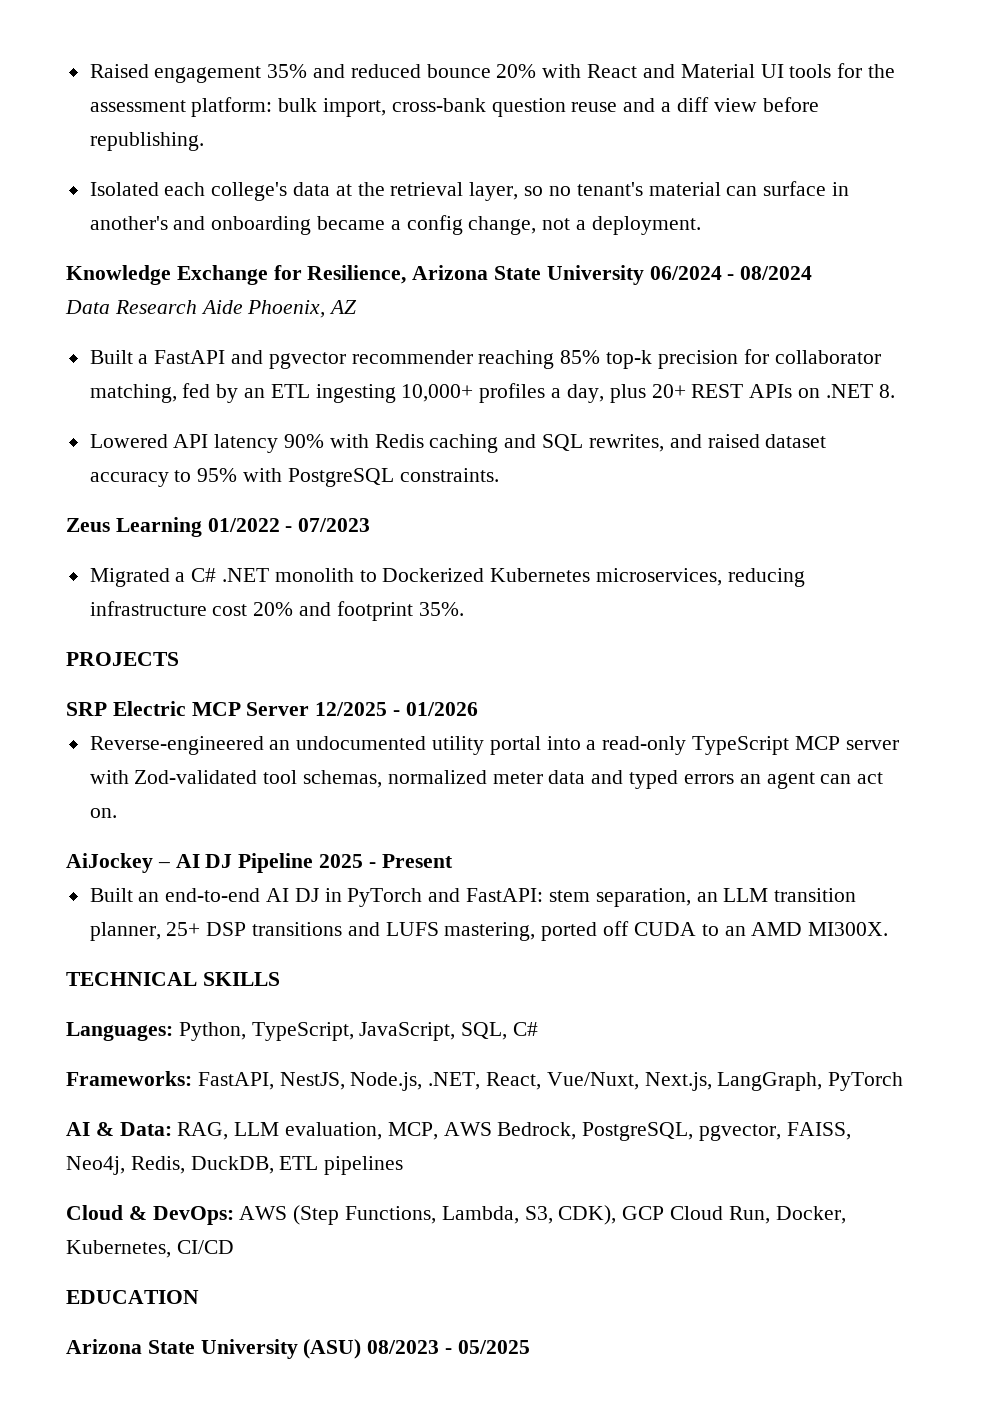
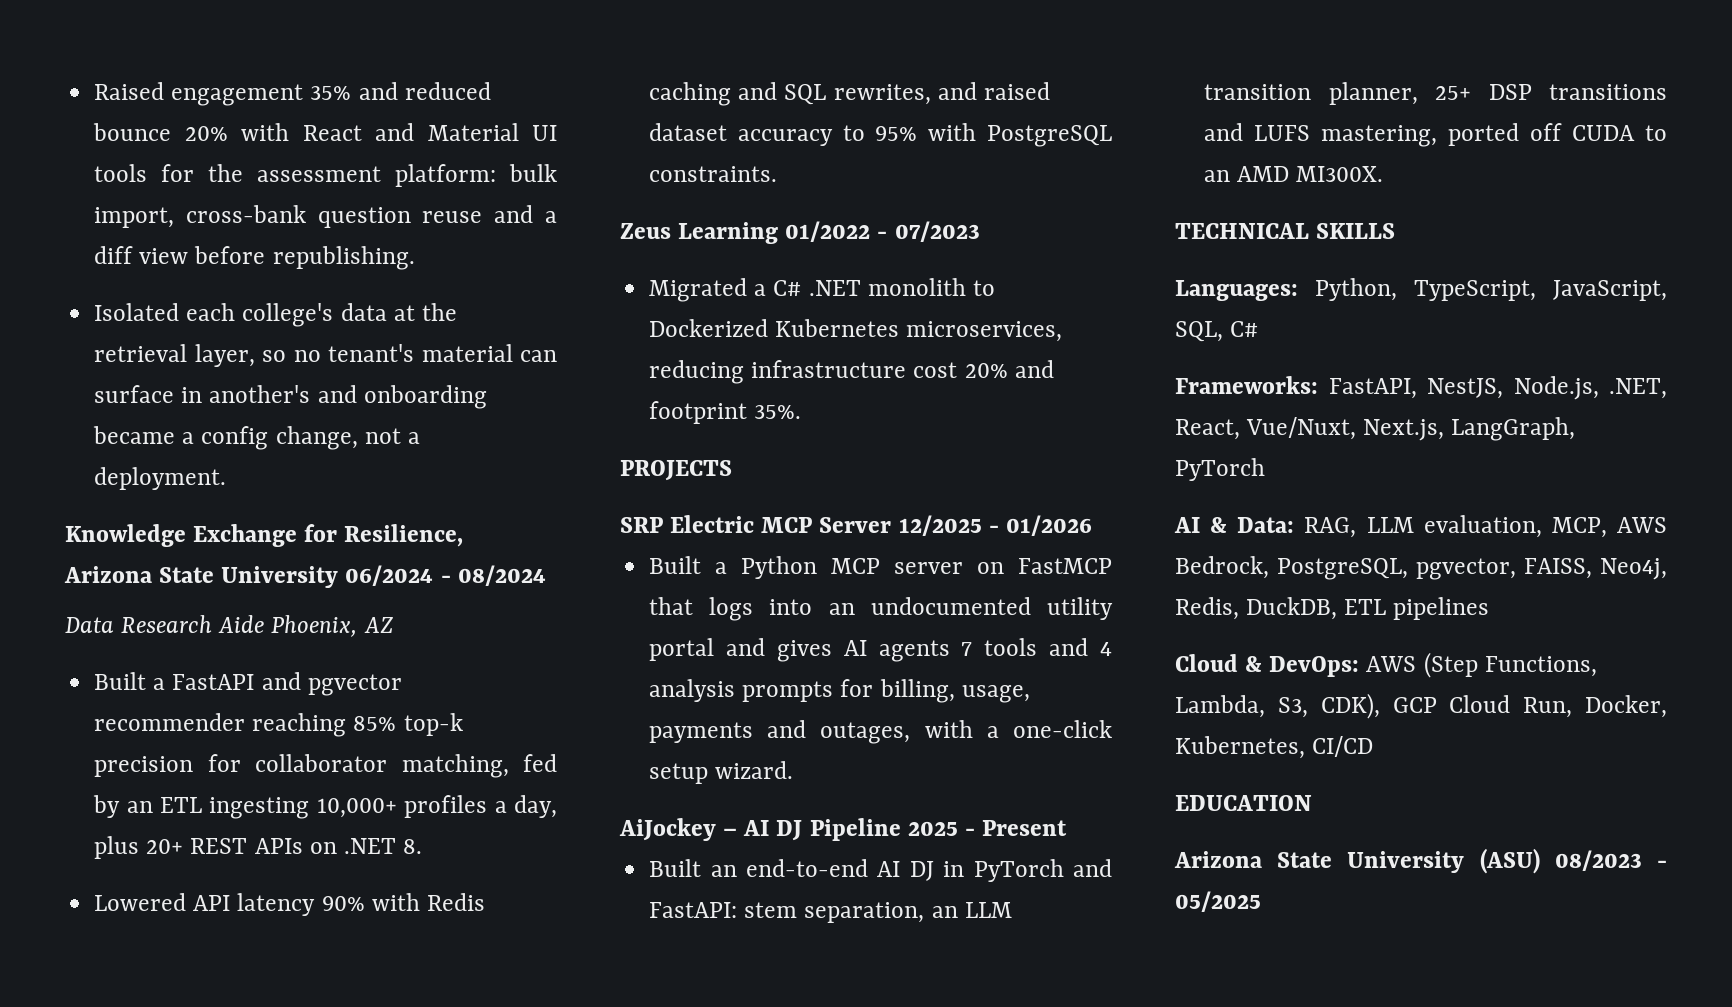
[89,736,899,755] [89,770,884,789] [89,808,117,818] Reverse-engineered an undocumented utility portal into a read-only TypeScript MCP server with Zod-validated tool schemas, normalized meter data and typed errors an agent can act on. -> [649,556,1112,579] [649,597,1113,621] [649,638,1112,662] [649,679,1030,703] [649,720,1112,744] [649,761,794,784] Built a Python MCP server on FastMCP that logs into an undocumented utility portal and gives AI agents 7 tools and 4 analysis prompts for billing, usage, payments and outages, with a one-click setup wizard.

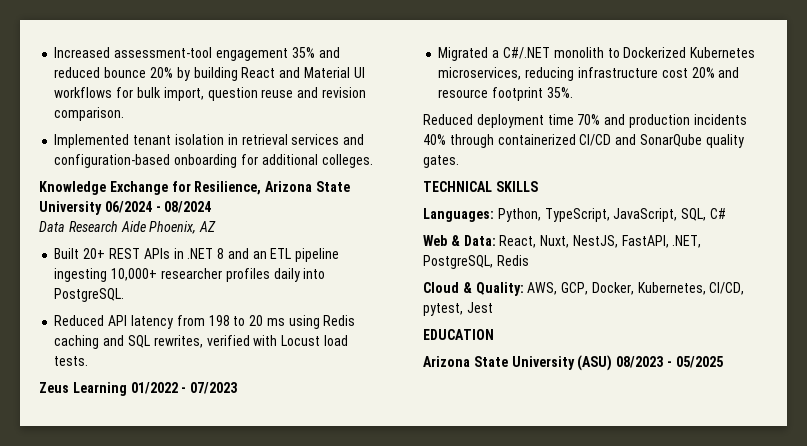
[94,82,165,100] Raised -> [54,47,213,58] Increased assessment-tool
[241,123,290,141] with -> [176,67,238,81] by building
[94,164,497,187] tools for the assessment platform: -> [54,87,134,98] workflows for
[185,205,306,223] cross-bank -> (204, 94) none
[545,211,557,223] [94,246,415,270] [94,303,457,327] [94,344,557,367] [94,385,487,409] [93,426,420,450] [94,467,227,490] a diff view before republishing. // Isolated each college's data at the retrieval layer, so no tenant's material can surface in another's and onboarding became a config change, not a deployment. -> [321,87,366,98] [54,107,125,121] [54,134,365,148] [54,154,373,168] revision comparison. // Implemented tenant isolation in retrieval services and configuration-based onboarding for additional colleges.
[153,672,402,696] [94,713,463,737] [94,754,557,778] [93,795,557,819] [94,836,423,859] [94,893,420,916] a FastAPI and pgvector recommender reaching 85% top-k precision for collaborator matching, fed by an ETL ingesting 10,000+ profiles a day, plus 20+ REST APIs on .NET 8. // Lowered API latency 90% with -> [83,248,340,262] [54,268,326,282] [54,288,125,302] [54,315,320,329] 20+ REST APIs in .NET 8 and an ETL pipeline ingesting 10,000+ researcher profiles daily into PostgreSQL. // Reduced API latency from 198 to 20 ms using
[937,82,1050,100] [649,123,1112,147] [649,166,778,182] and raised dataset accuracy to 95% with PostgreSQL constraints. -> [206,335,348,346] [54,356,89,366] verified with Locust load tests.
[773,280,861,296] C# .NET -> [502,47,550,59] C#/.NET
(1054, 369) none -> [438,89,489,98] resource
[620,460,732,481] [620,515,1092,536] [649,556,1112,579] [649,597,1113,621] [649,638,1112,662] [649,679,1030,703] [649,720,1112,744] [649,761,794,784] [619,818,1068,841] [649,859,1112,882] [649,902,1012,923] [1204,82,1667,105] [1204,123,1667,147] [1204,166,1384,182] PROJECTS // SRP Electric MCP Server 12/2025 - 01/2026 // Built a Python MCP server on FastMCP that logs into an undocumented utility portal and gives AI agents 7 tools and 4 analysis prompts for billing, usage, payments and outages, with a one-click setup wizard. // AiJockey – AI DJ Pipeline 2025 - Present // Built an end-to-end AI DJ in PyTorch and FastAPI: stem separation, an LLM transition planner, 25+ DSP transitions and LUFS mastering, ported off CUDA to an AMD MI300X. -> [423,114,747,128] [423,134,744,148] [423,155,459,168] Reduced deployment time 70% and production incidents 40% through containerized CI/CD and SonarQube quality gates.
[1175,376,1667,400] [1175,417,1576,441] [1175,458,1265,481] [1174,515,1667,538] [1175,556,1667,580] [1175,597,1490,620] [1175,652,1597,678] [1175,693,1667,719] [1175,736,1374,759] Frameworks: FastAPI, NestJS, Node.js, .NET, React, Vue/Nuxt, Next.js, LangGraph, PyTorch // AI & Data: RAG, LLM evaluation, MCP, AWS Bedrock, PostgreSQL, pgvector, FAISS, Neo4j, Redis, DuckDB, ETL pipelines // Cloud & DevOps: AWS (Step Functions, Lambda, S3, CDK), GCP Cloud Run, Docker, Kubernetes, CI/CD -> [423,235,702,248] [423,255,529,269] [423,282,745,296] [423,302,493,316] Web & Data: React, Nuxt, NestJS, FastAPI, .NET, PostgreSQL, Redis // Cloud & Quality: AWS, GCP, Docker, Kubernetes, CI/CD, pytest, Jest

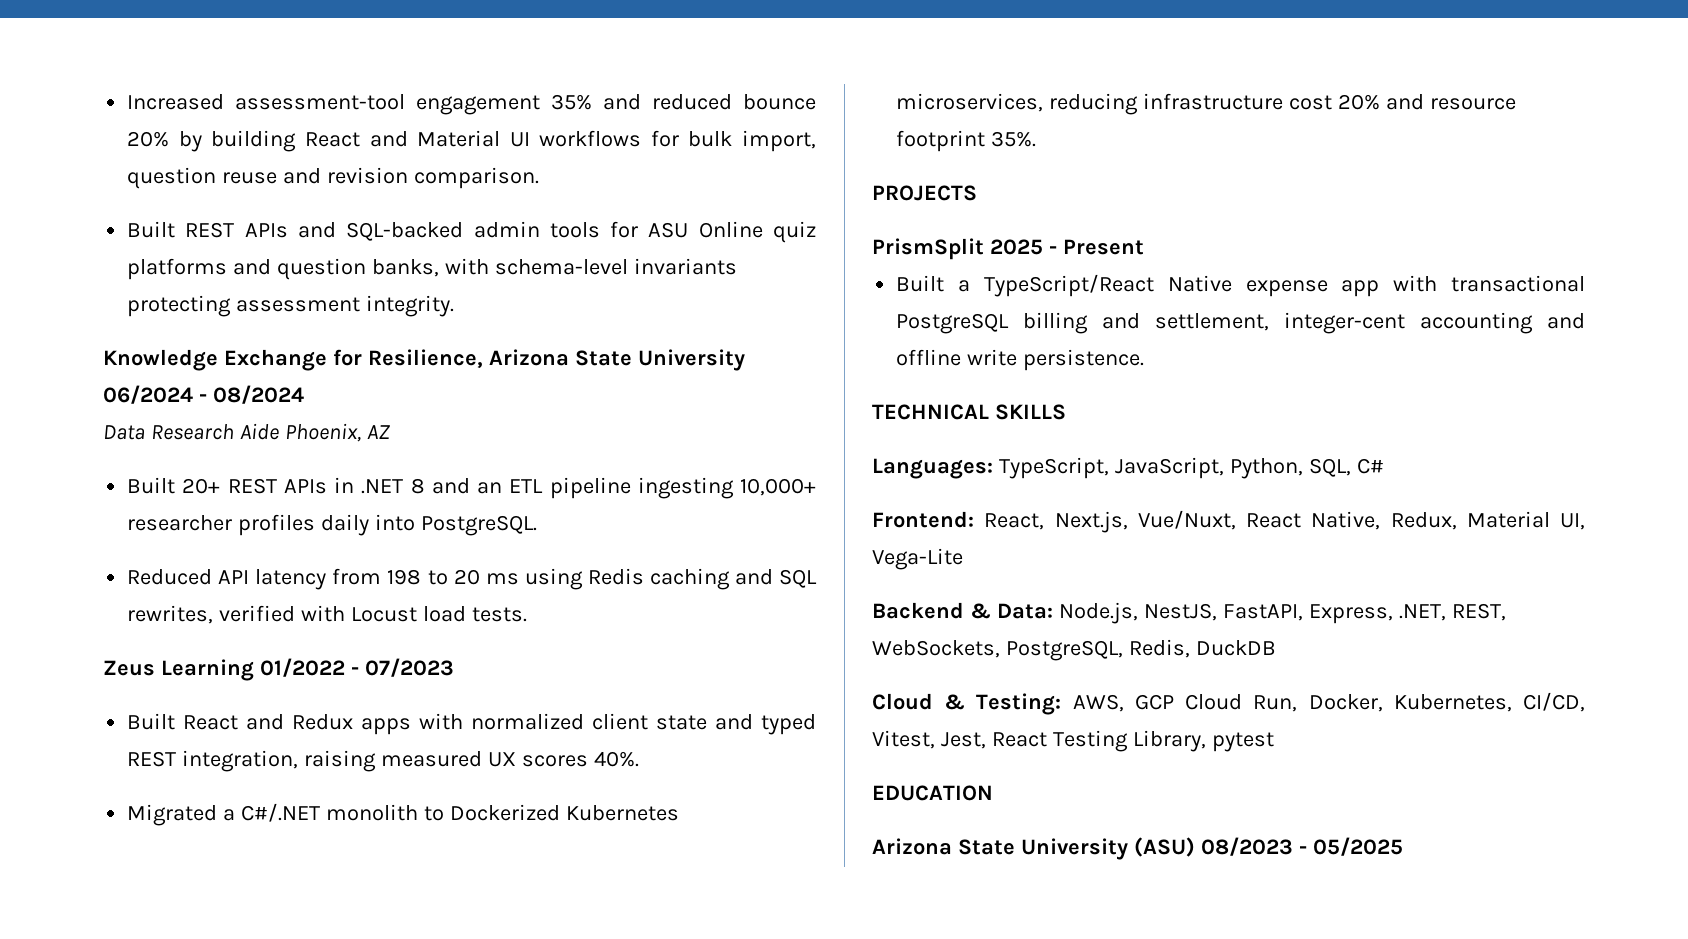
[54,134,365,148] [54,154,373,168] Implemented tenant isolation in retrieval services and configuration-based onboarding for additional colleges. -> [127,221,816,243] [127,258,737,280] [127,295,455,317] Built REST APIs and SQL-backed admin tools for ASU Online quiz platforms and question banks, with schema-level invariants protecting assessment integrity.
(238, 388) none -> [127,713,817,735] [127,750,639,772] // Built React and Redux apps with normalized client state and typed REST integration, raising measured UX scores 40%.
[423,114,747,128] [423,134,744,148] [423,155,459,168] Reduced deployment time 70% and production incidents 40% through containerized CI/CD and SonarQube quality gates. -> [872,185,977,201] [872,238,1144,260] [896,274,1585,297] [896,312,1585,334] [896,349,1145,371] PROJECTS // PrismSplit 2025 - Present // Built a TypeScript/React Native expense app with transactional PostgreSQL billing and settlement, integer-cent accounting and offline write persistence.
[497,208,541,222] Python, -> (993, 468) none
(678, 215) none -> [1229,458,1303,479] Python,
[423,235,702,248] [423,255,529,269] [423,282,745,296] [423,302,493,316] Web & Data: React, Nuxt, NestJS, FastAPI, .NET, PostgreSQL, Redis // Cloud & Quality: AWS, GCP, Docker, Kubernetes, CI/CD, pytest, Jest -> [872,510,1585,533] [872,548,963,570] [872,602,1506,624] [872,639,1276,661] [872,692,1585,715] [872,730,1274,752] Frontend: React, Next.js, Vue/Nuxt, React Native, Redux, Material UI, Vega-Lite // Backend & Data: Node.js, NestJS, FastAPI, Express, .NET, REST, WebSockets, PostgreSQL, Redis, DuckDB // Cloud & Testing: AWS, GCP Cloud Run, Docker, Kubernetes, CI/CD, Vitest, Jest, React Testing Library, pytest

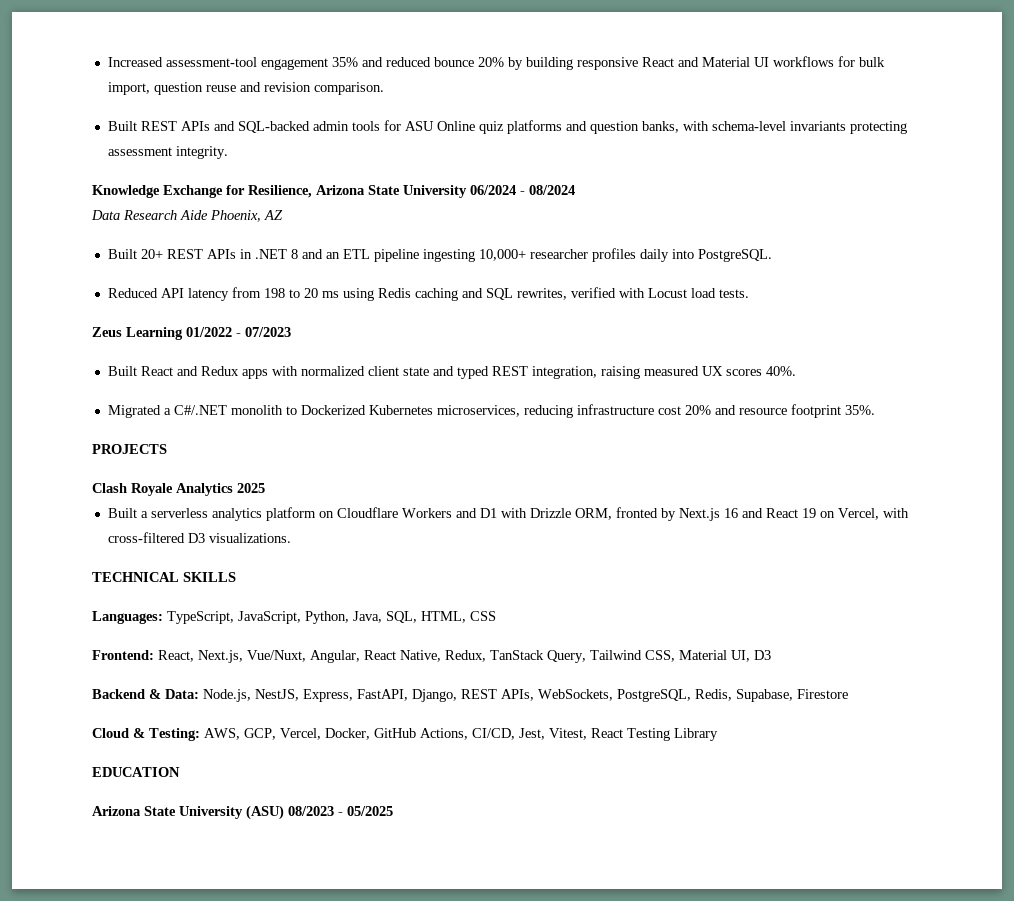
(297, 141) none -> [576,57,638,70] responsive
[872,238,984,260] PrismSplit -> [92,483,233,496] Clash Royale Analytics
[1048,239,1144,255] - Present -> (265, 488) none
[983,274,1585,297] [896,312,1585,334] [896,349,1145,371] TypeScript/React Native expense app with transactional PostgreSQL billing and settlement, integer-cent accounting and offline write persistence. -> [150,507,909,521] [107,532,291,543] serverless analytics platform on Cloudflare Workers and D1 with Drizzle ORM, fronted by Next.js 16 and React 19 on Vercel, with cross-filtered D3 visualizations.
[1308,458,1384,477] SQL, C# -> [353,611,496,623] Java, SQL, HTML, CSS
(1236, 520) none -> [310,650,360,663] Angular,
(1457, 521) none -> [490,650,675,663] TanStack Query, Tailwind CSS,
[872,548,963,570] Vega-Lite -> [754,650,771,660] D3
[1222,603,1506,624] FastAPI, Express, .NET, REST, -> [303,689,534,702] Express, FastAPI, Django, REST APIs,
[1195,640,1276,656] DuckDB -> [736,689,848,702] Supabase, Firestore
[1134,692,1585,712] [872,730,1274,752] GCP Cloud Run, Docker, Kubernetes, CI/CD, Vitest, Jest, React Testing Library, pytest -> [244,728,718,741] GCP, Vercel, Docker, GitHub Actions, CI/CD, Jest, Vitest, React Testing Library

